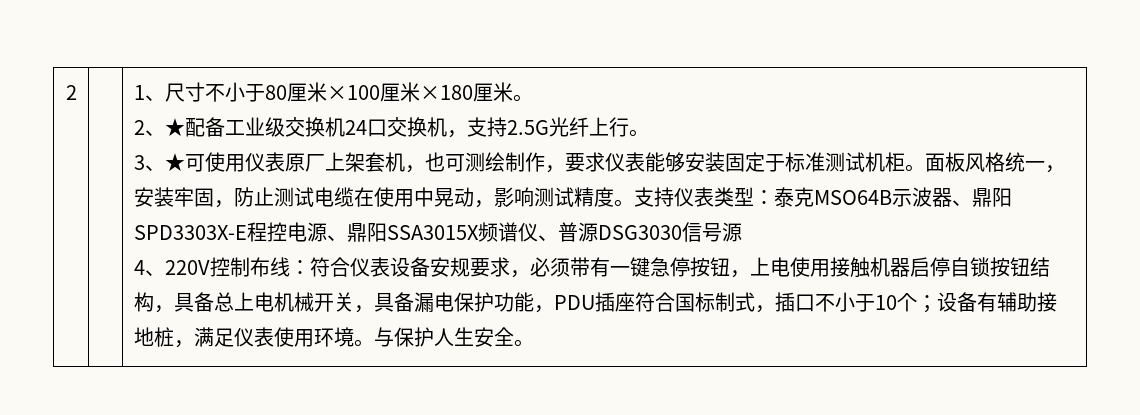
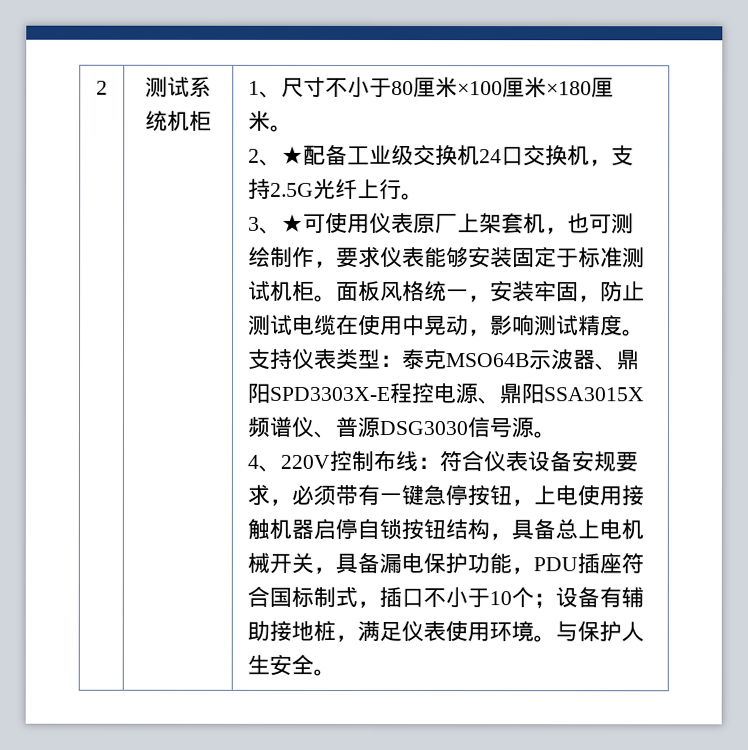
(77, 92) none -> [145,76,212,98] [145,110,212,131] 测试系统机柜
(742, 232) none -> [533,431,557,439] 。

